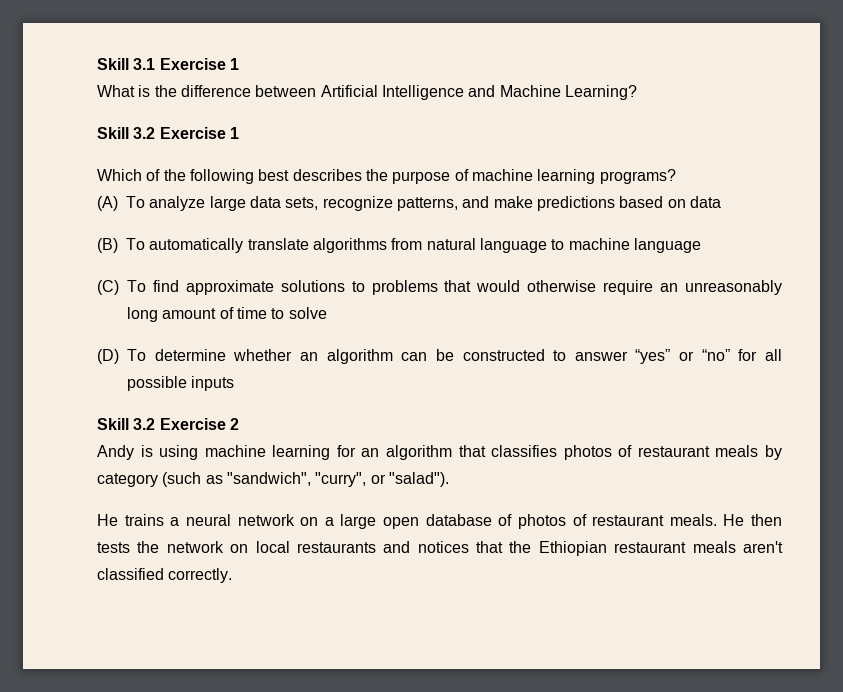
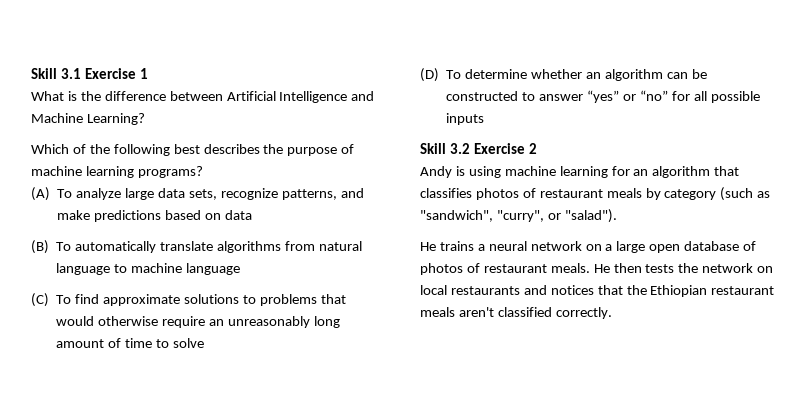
[97,127,239,139] // Skill 3.2 Exercise 1 -> (145, 119) none

